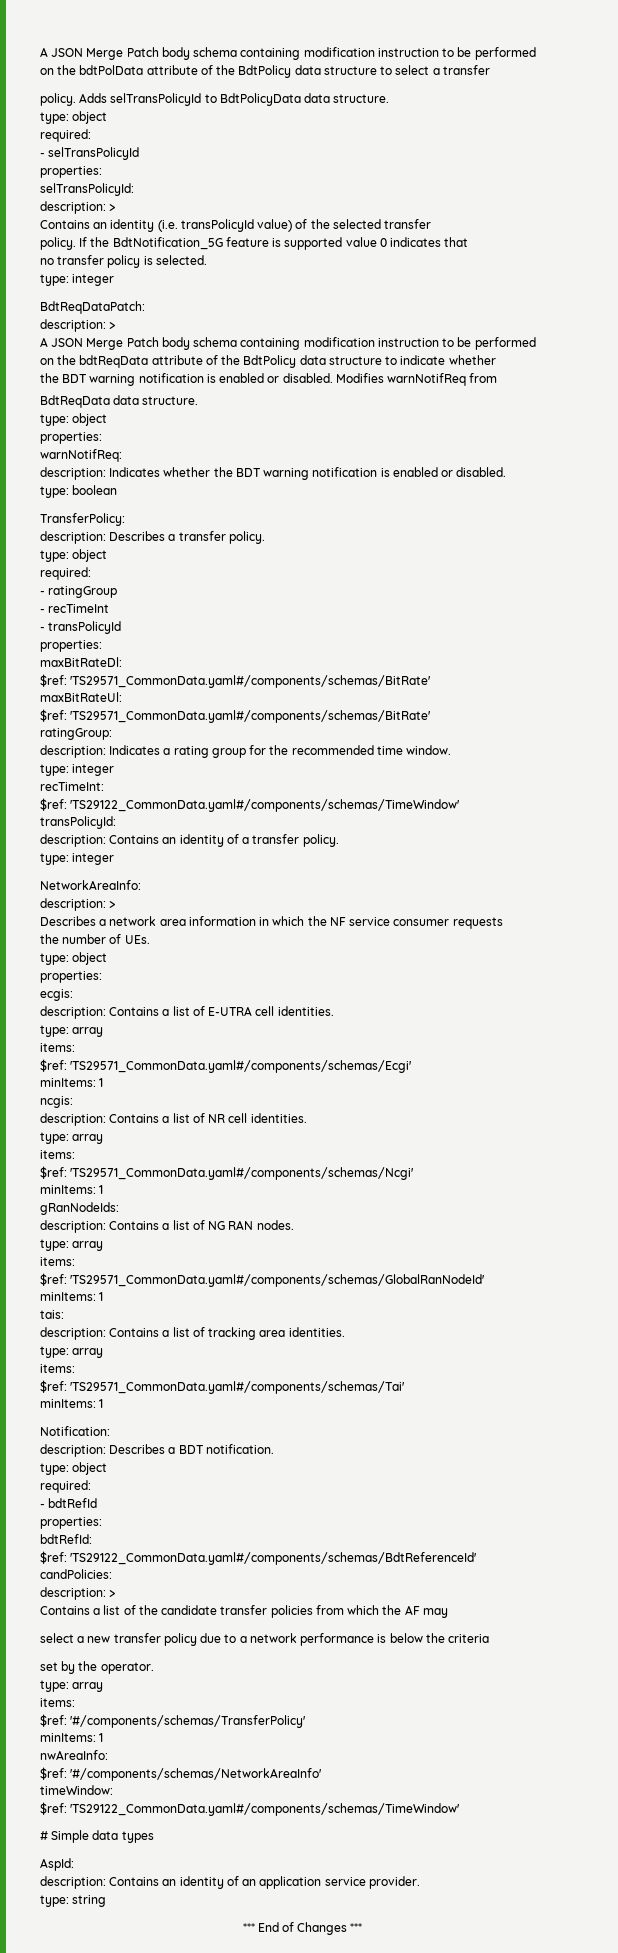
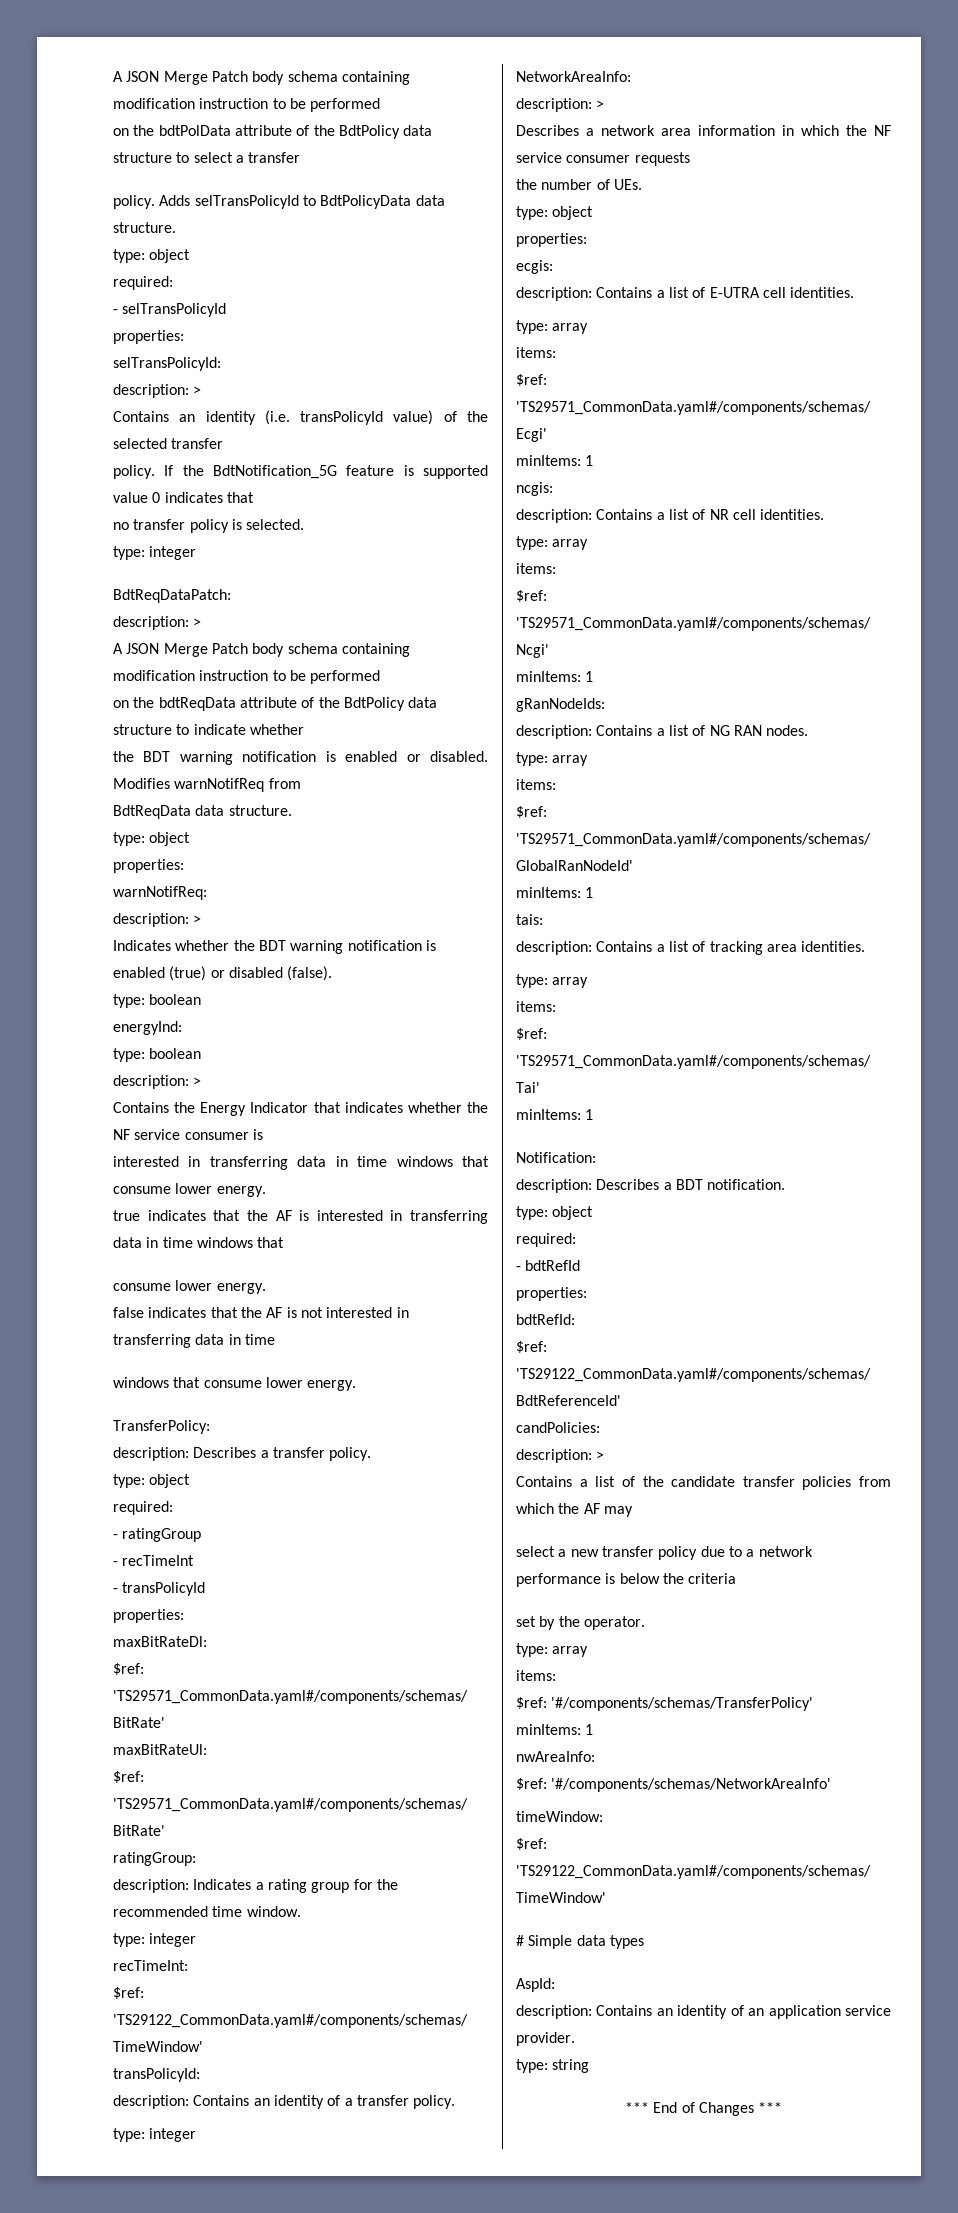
(106, 473) none -> [193,915,202,924] > //
[441,467,507,477] [40,485,118,498] or disabled. // type: boolean -> [169,966,333,981] [113,994,202,1008] [113,1021,182,1035] [113,1048,202,1062] [113,1075,202,1089] [113,1102,488,1116] [113,1129,263,1140] [113,1156,489,1170] [113,1183,266,1197] [113,1210,488,1224] [113,1237,285,1248] [113,1280,266,1294] [113,1307,409,1318] [113,1334,275,1348] [113,1377,357,1391] (true) or disabled (false). // type: boolean // energyInd: // type: boolean // description: > // Contains the Energy Indicator that indicates whether the NF service consumer is // interested in transferring data in time windows that consume lower energy. // true indicates that the AF is interested in transferring data in time windows that // consume lower energy. // false indicates that the AF is not interested in transferring data in time // windows that consume lower energy.

